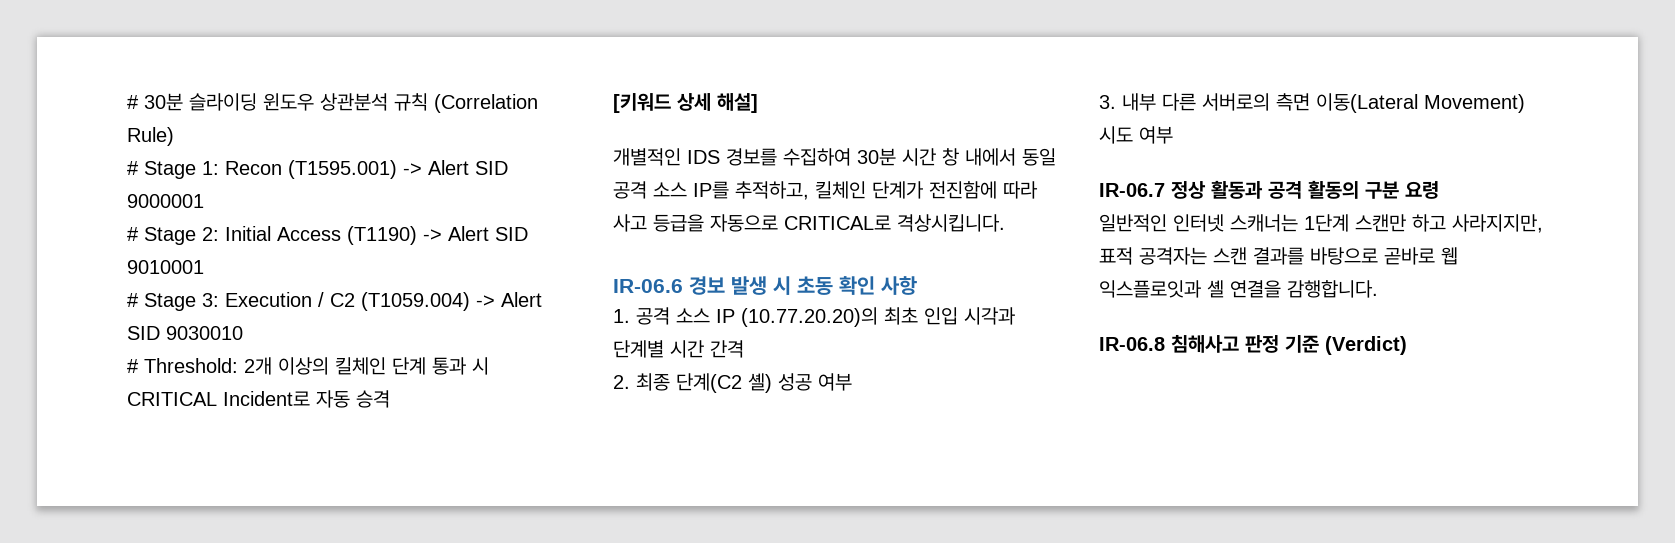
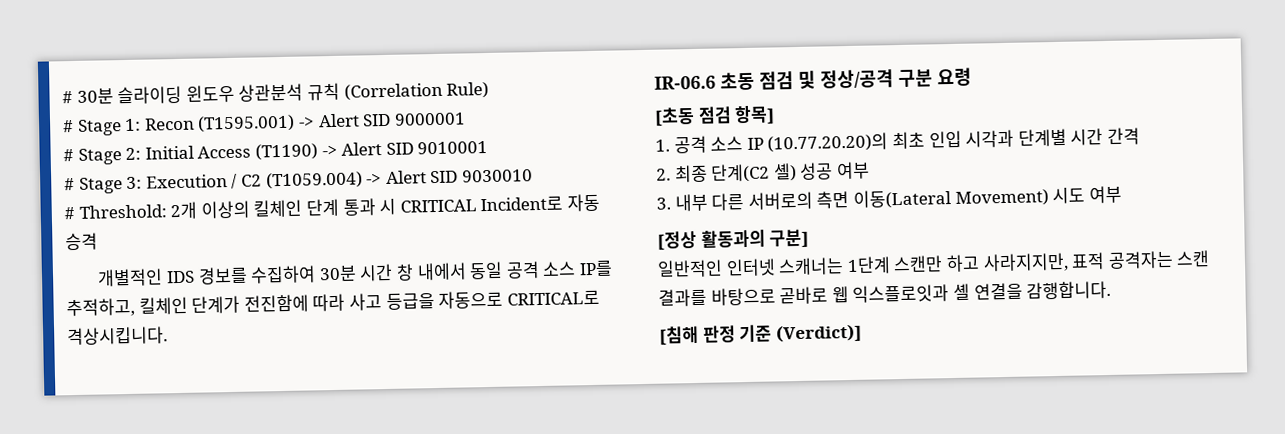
[613,93,758,113] // [키워드 상세 해설] -> (98, 241) none
[689,276,917,295] 경보 발생 시 초동 확인 사항 -> [720,67,972,91] [654,105,776,127] 초동 점검 및 정상/공격 구분 요령 // [초동 점검 항목]
[1099,180,1439,199] IR-06.7 정상 활동과 공격 활동의 구분 요령 -> [657,228,810,251] [정상 활동과의 구분]
[1099,334,1239,353] IR-06.8 침해사고 -> [659,325,699,346] [침해
[1325,336,1407,355] (Verdict) -> [775,323,862,344] (Verdict)]

